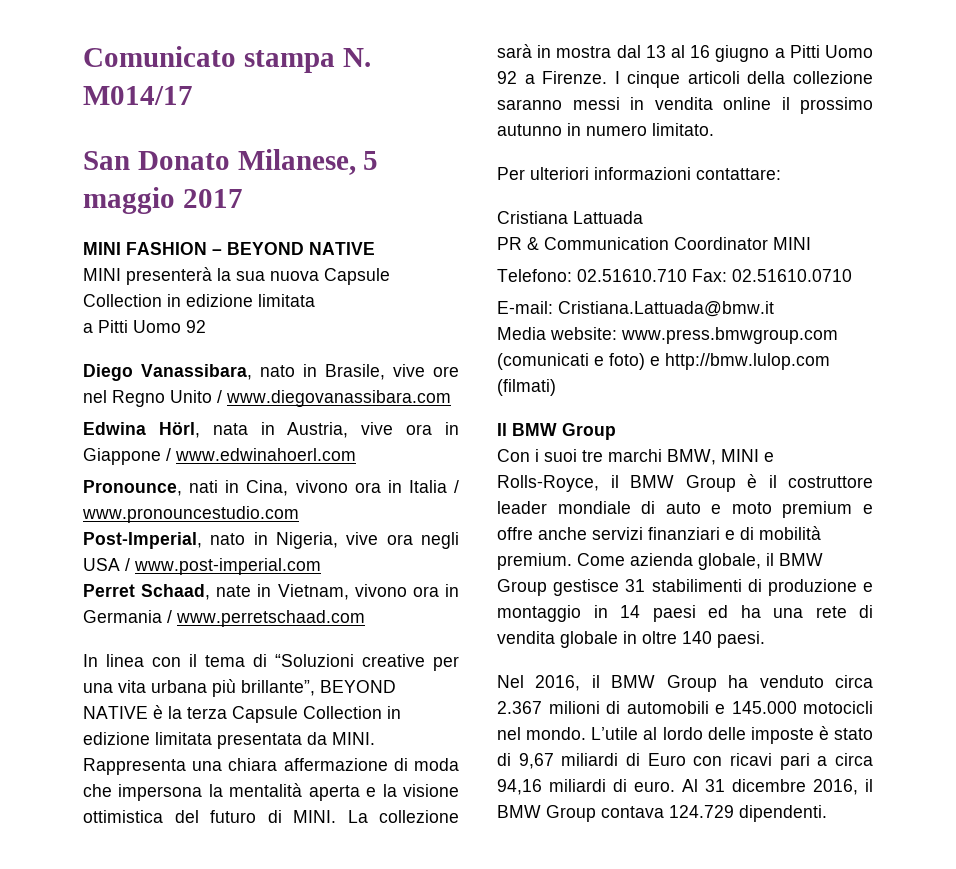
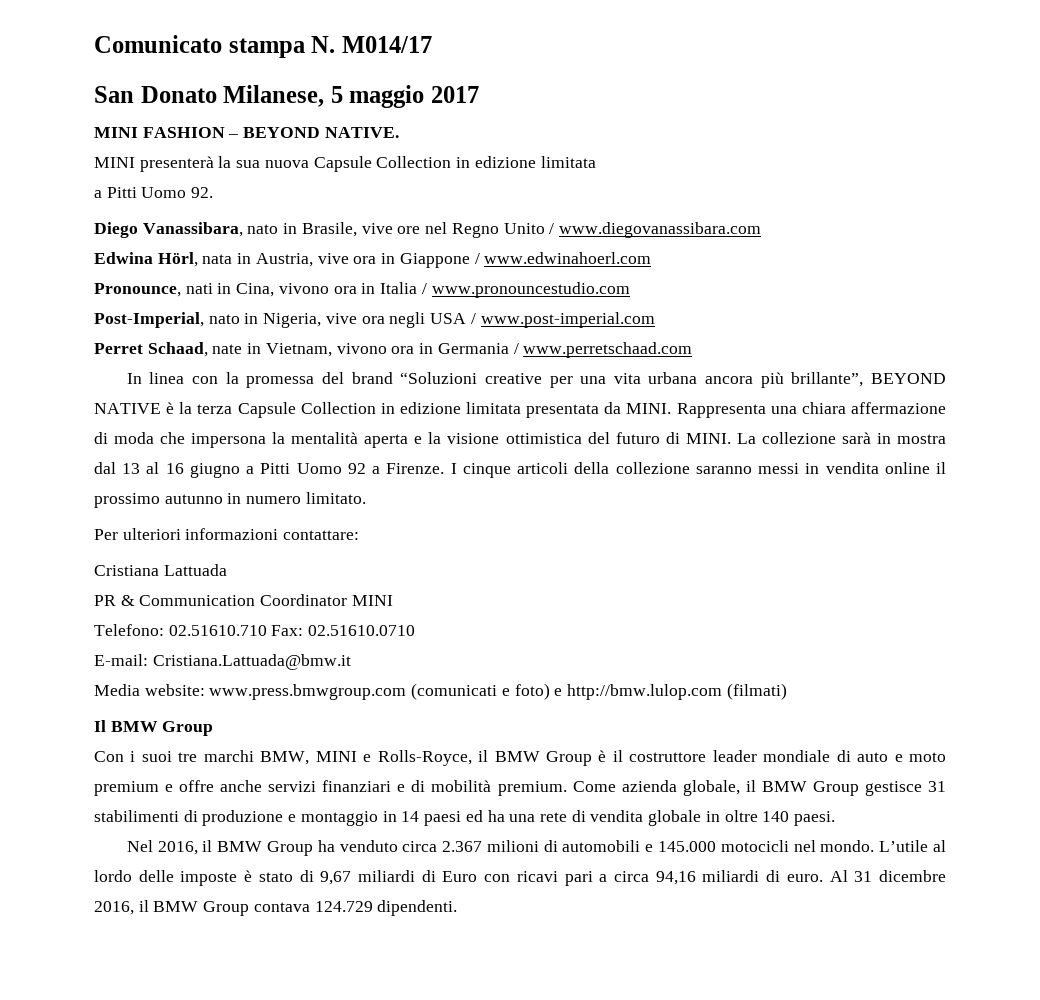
[309,242,375,255] NATIVE -> [324,127,399,138] NATIVE.
[186,320,206,333] 92 -> [191,187,214,198] 92.
[189,654,267,667] il tema di -> [225,372,393,388] la promessa del brand
(207, 686) none -> [705,376,754,384] ancora

